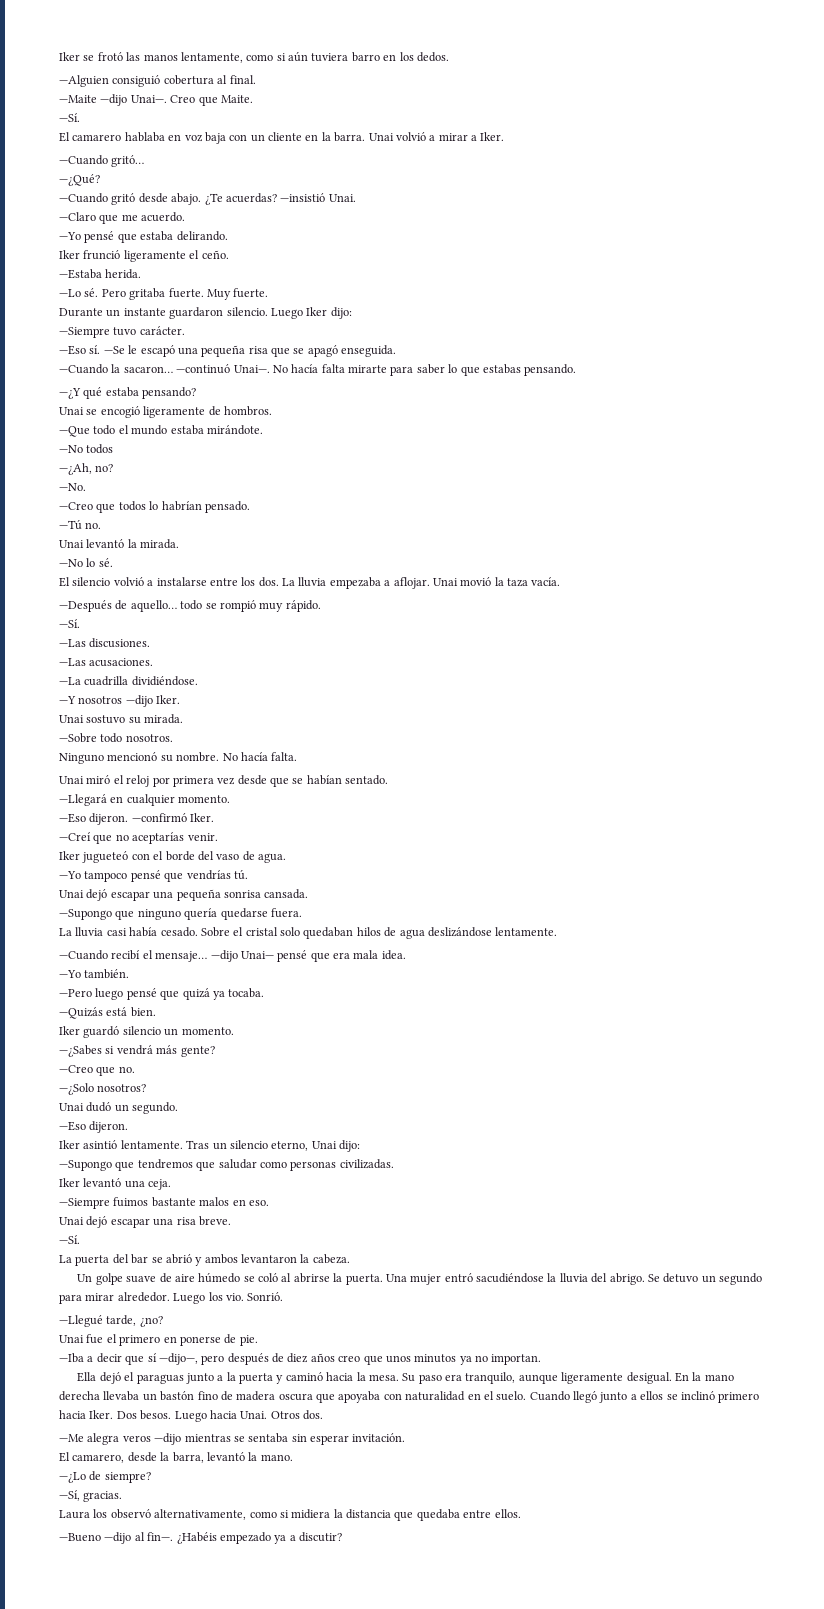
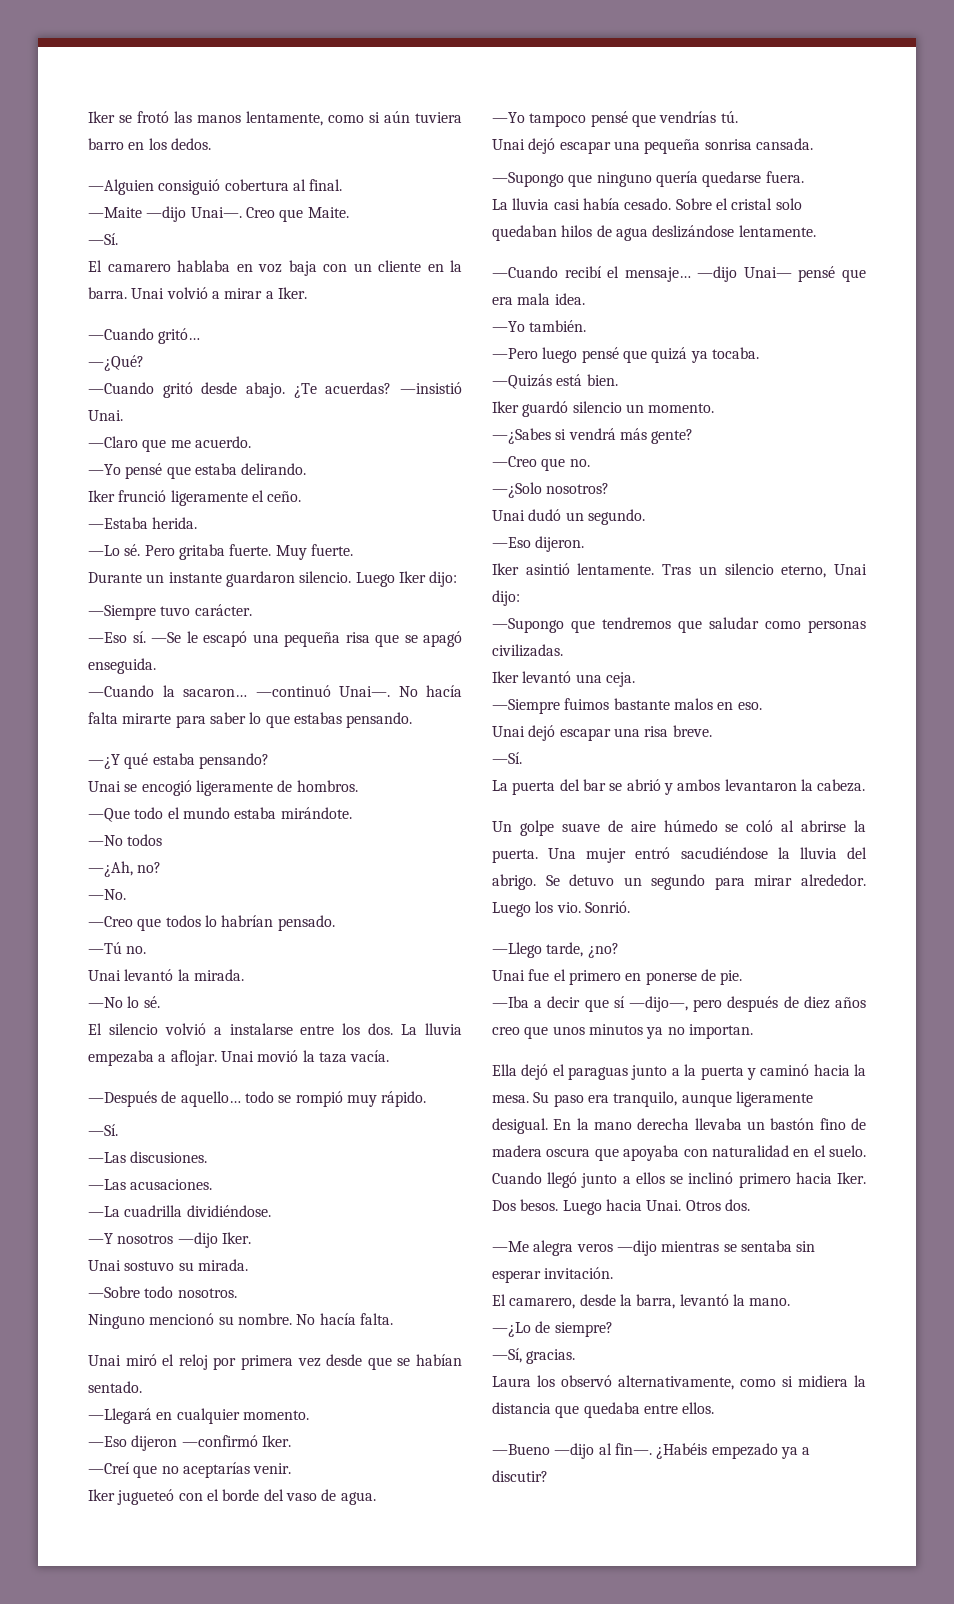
[89,813,129,825] dijeron. -> [131,1435,178,1451] dijeron
[59,1315,103,1327] —Llegué -> [492,942,542,958] —Llego

